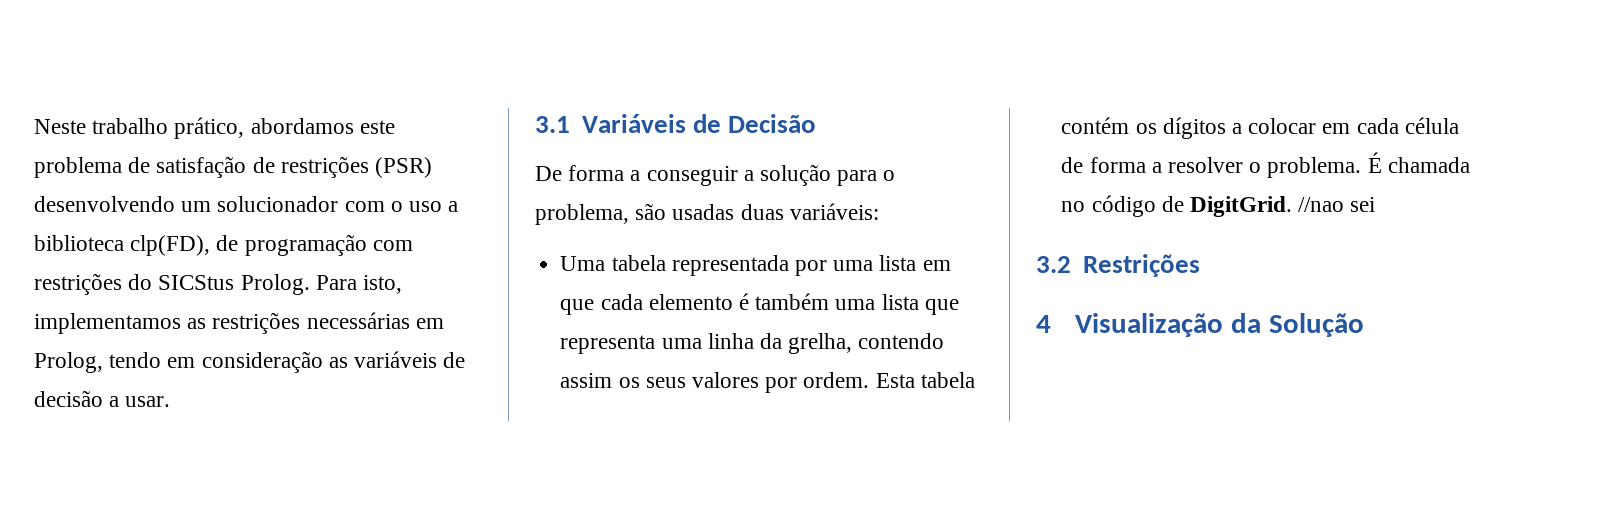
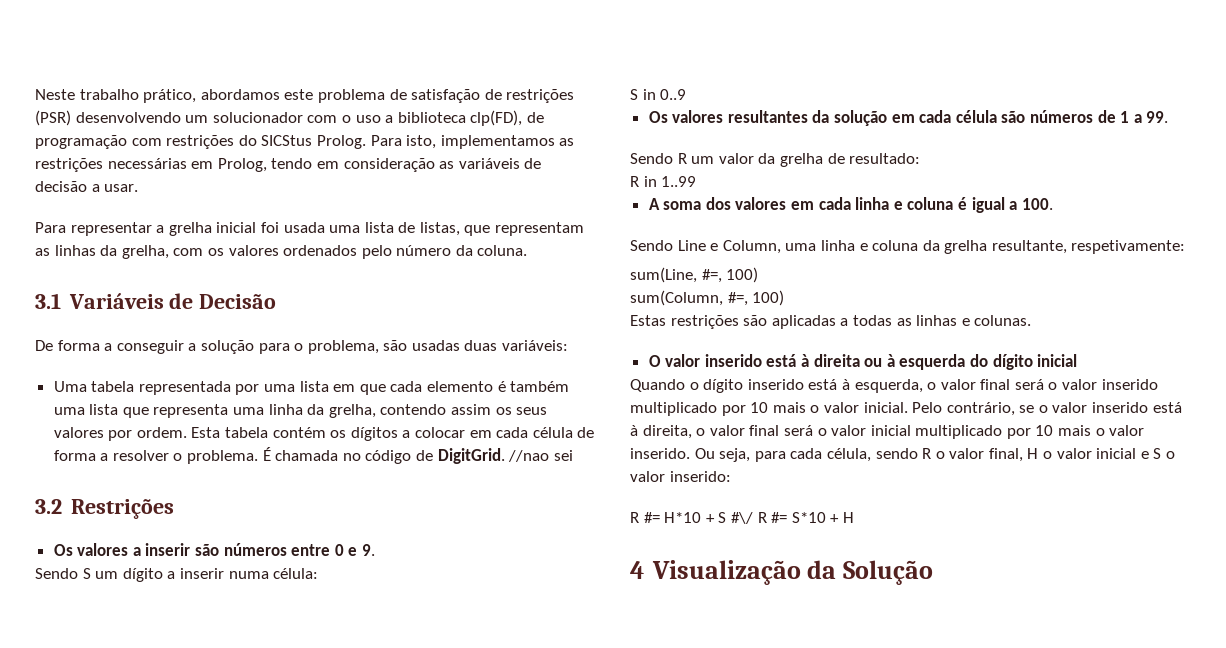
(171, 401) none -> [35,222,585,236] [35,245,528,259] // Para representar a grelha inicial foi usada uma lista de listas, que representam as linhas da grelha, com os valores ordenados pelo número da coluna.
(1200, 265) none -> [53,543,376,556] [35,568,319,582] [630,89,687,100] [648,110,1169,126] [630,153,921,167] [630,176,697,187] [648,197,1053,213] [630,240,1186,254] [630,267,759,283] [630,290,785,306] [630,315,1032,329] [648,354,1078,370] [630,379,1158,393] [630,402,1182,416] [630,425,1145,439] [630,448,1176,462] [630,471,731,482] [630,512,854,524] // Os valores a inserir são números entre 0 e 9. // Sendo S um dígito a inserir numa célula: // S in 0..9 // Os valores resultantes da solução em cada célula são números de 1 a 99. // Sendo R um valor da grelha de resultado: // R in 1..99 // A soma dos valores em cada linha e coluna é igual a 100. // Sendo Line e Column, uma linha e coluna da grelha resultante, respetivamente: // sum(Line, #=, 100) // sum(Column, #=, 100) // Estas restrições são aplicadas a todas as linhas e colunas. // O valor inserido está à direita ou à esquerda do dígito inicial // Quando o dígito inserido está à esquerda, o valor final será o valor inserido multiplicado por 10 mais o valor inicial. Pelo contrário, se o valor inserido está à direita, o valor final será o valor inicial multiplicado por 10 mais o valor inserido. Ou seja, para cada célula, sendo R o valor final, H o valor inicial e S o valor inserido: // R #= H*10 + S #\/ R #= S*10 + H

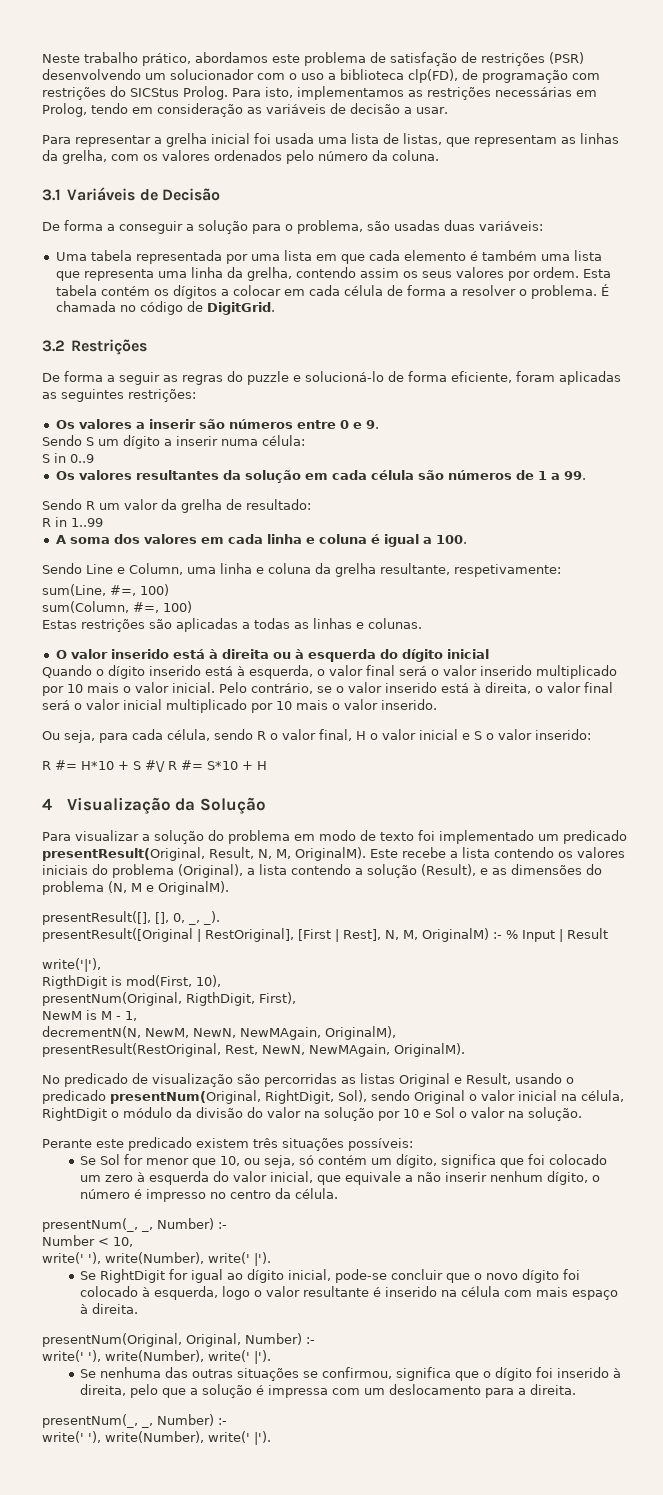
[508,450,573,462] //nao sei -> (275, 308) none
(174, 509) none -> [42,371,621,385] [42,389,196,402] // De forma a seguir as regras do puzzle e solucioná-lo de forma eficiente, foram aplicadas as seguintes restrições:
(690, 453) none -> (437, 704) //
(934, 572) none -> [42,830,627,844] [42,847,625,861] [42,864,602,878] [42,881,229,895] [42,911,220,925] [42,928,608,942] [42,958,101,972] [42,975,221,989] [42,992,296,1006] [42,1010,137,1021] [42,1026,396,1040] [42,1043,465,1057] [42,1073,574,1087] [42,1090,624,1104] [42,1107,582,1121] [42,1137,413,1151] [80,1154,608,1168] [80,1171,601,1185] [80,1188,339,1202] [42,1218,227,1232] [42,1235,133,1247] [42,1252,271,1266] [80,1269,581,1283] [80,1286,619,1300] [80,1303,139,1314] [42,1333,315,1347] [42,1350,271,1364] [80,1367,622,1381] [80,1384,577,1398] [42,1414,227,1428] [42,1431,271,1445] // Para visualizar a solução do problema em modo de texto foi implementado um predicado presentResult(Original, Result, N, M, OriginalM). Este recebe a lista contendo os valores iniciais do problema (Original), a lista contendo a solução (Result), e as dimensões do problema (N, M e OriginalM). // presentResult([], [], 0, _, _). // presentResult([Original | RestOriginal], [First | Rest], N, M, OriginalM) :- % Input | Result // write('|'), // RigthDigit is mod(First, 10), // presentNum(Original, RigthDigit, First), // NewM is M - 1, // decrementN(N, NewM, NewN, NewMAgain, OriginalM), // presentResult(RestOriginal, Rest, NewN, NewMAgain, OriginalM). // No predicado de visualização são percorridas as listas Original e Result, usando o predicado presentNum(Original, RightDigit, Sol), sendo Original o valor inicial na célula, RightDigit o módulo da divisão do valor na solução por 10 e Sol o valor na solução. // Perante este predicado existem três situações possíveis: // Se Sol for menor que 10, ou seja, só contém um dígito, significa que foi colocado um zero à esquerda do valor inicial, que equivale a não inserir nenhum dígito, o número é impresso no centro da célula. // presentNum(_, _, Number) :- // Number < 10, // write(' '), write(Number), write(' |'). // Se RightDigit for igual ao dígito inicial, pode-se concluir que o novo dígito foi colocado à esquerda, logo o valor resultante é inserido na célula com mais espaço à direita. // presentNum(Original, Original, Number) :- // write(' '), write(Number), write(' |'). // Se nenhuma das outras situações se confirmou, significa que o dígito foi inserido à direita, pelo que a solução é impressa com um deslocamento para a direita. // presentNum(_, _, Number) :- // write(' '), write(Number), write(' |').

